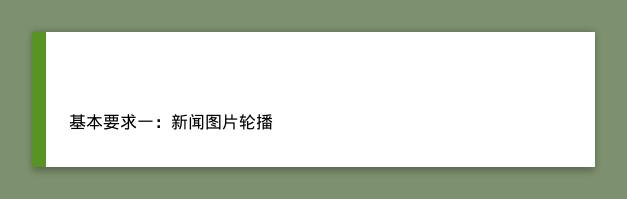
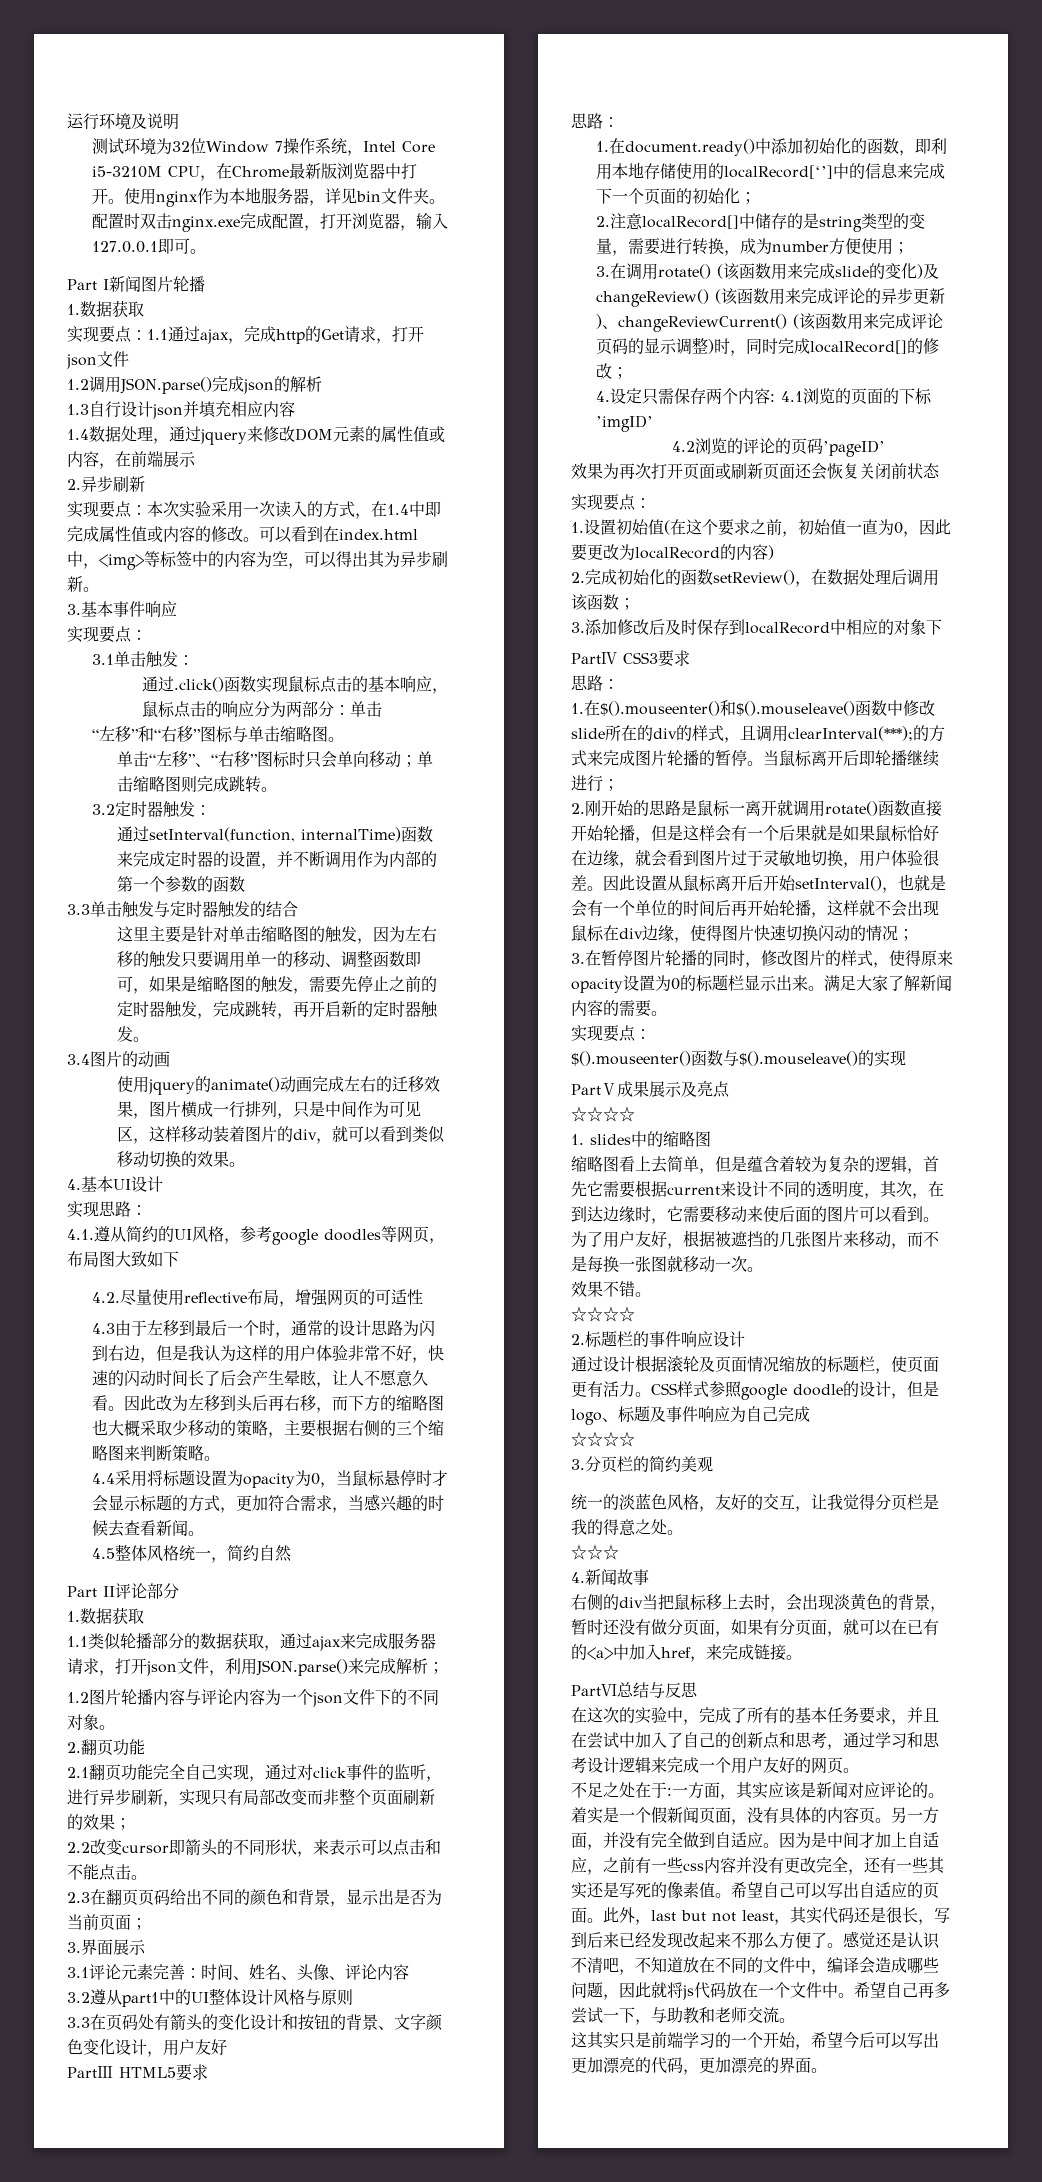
[69,114,273,130] 基本要求一：新闻图片轮播 -> [67,113,179,130] [92,138,436,156] [92,163,418,181] [92,187,446,207] [92,213,449,232] [92,238,207,254] [67,276,205,292] [67,300,144,317] [67,326,424,344] [66,351,129,369] [67,376,322,394] [67,401,295,419] [67,426,445,445] [67,451,196,469] [67,476,145,492] [67,501,441,519] [67,526,418,543] [67,551,448,570] [67,576,99,592] [67,601,177,617] [67,626,147,643] [92,651,195,668] [142,676,449,694] [142,701,383,718] [92,726,345,743] [117,751,434,768] [117,776,278,793] [92,801,212,818] [117,826,434,842] [117,851,438,869] [117,876,246,892] [67,901,298,918] [117,926,438,944] [117,950,422,968] [117,975,438,994] [117,1001,439,1019] [117,1026,150,1042] [67,1051,170,1068] [117,1076,441,1095] [117,1101,422,1119] [117,1126,446,1144] [117,1151,246,1168] [67,1176,163,1192] [67,1201,147,1218] [67,1226,445,1245] [67,1251,179,1267] [92,1289,424,1307] [92,1320,436,1338] [92,1345,445,1363] [92,1370,429,1388] [92,1395,445,1413] [92,1419,445,1438] [92,1445,221,1462] [92,1469,449,1488] [92,1494,445,1513] [92,1520,205,1537] [92,1544,293,1563] [67,1583,179,1599] [67,1607,144,1624] [67,1632,436,1651] [67,1658,444,1676] [67,1689,439,1707] [67,1714,115,1730] [67,1739,145,1756] [67,1763,442,1782] [67,1788,435,1807] [67,1814,131,1830] [67,1839,441,1857] [67,1864,147,1881] [67,1889,442,1907] [67,1914,147,1931] [67,1939,146,1955] [67,1964,409,1981] [67,1988,353,2007] [67,2014,443,2031] [67,2039,227,2057] [67,2064,208,2081] [571,113,619,129] [596,138,948,156] [596,162,946,180] [596,188,757,205] [596,213,926,232] [596,238,910,256] [596,263,940,280] [596,288,946,307] [596,313,944,332] [596,337,940,356] [596,363,629,379] [596,388,933,405] [596,415,654,432] [671,438,885,457] [571,463,940,480] [571,494,651,511] [571,519,951,537] [571,544,774,561] [571,569,939,587] [571,594,635,611] [571,619,942,635] [571,650,690,667] [571,675,619,691] [571,700,935,716] [571,725,945,743] [571,749,939,767] [571,775,619,792] [571,800,942,817] [571,825,939,843] [571,849,939,868] [571,874,946,893] [571,900,939,918] [571,925,914,943] [571,949,953,968] [571,975,952,993] [571,1000,667,1017] [571,1025,651,1042] [571,1050,906,1067] [571,1080,730,1098] [571,1106,635,1122] [571,1131,711,1147] [571,1156,939,1174] [571,1180,944,1199] [571,1206,939,1224] [571,1230,939,1249] [571,1256,763,1273] [571,1281,651,1297] [571,1306,635,1322] [571,1331,745,1348] [571,1355,939,1374] [571,1381,939,1400] [571,1406,810,1425] [571,1431,635,1447] [571,1456,713,1473] [571,1493,939,1512] [571,1519,683,1536] [571,1544,619,1560] [571,1569,649,1585] [571,1593,946,1612] [571,1619,939,1637] [571,1644,802,1662] [571,1682,698,1698] [571,1707,939,1725] [571,1732,940,1750] [571,1757,859,1774] [571,1782,944,1800] [571,1807,939,1825] [571,1832,939,1850] [571,1857,945,1875] [571,1881,939,1899] [571,1907,950,1925] [571,1931,940,1949] [571,1957,939,1975] [571,1981,950,2000] [571,2006,795,2025] [571,2031,939,2050] [571,2056,827,2075] 运行环境及说明 // 测试环境为32位Window 7操作系统，Intel Core i5-3210M CPU，在Chrome最新版浏览器中打开。使用nginx作为本地服务器，详见bin文件夹。配置时双击nginx.exe完成配置，打开浏览器，输入127.0.0.1即可。 // Part I新闻图片轮播 // 1.数据获取 // 实现要点：1.1通过ajax，完成http的Get请求，打开json文件 // 1.2调用JSON.parse()完成json的解析 // 1.3自行设计json并填充相应内容 // 1.4数据处理，通过jquery来修改DOM元素的属性值或内容，在前端展示 // 2.异步刷新 // 实现要点：本次实验采用一次读入的方式，在1.4中即完成属性值或内容的修改。可以看到在index.html中，<img>等标签中的内容为空，可以得出其为异步刷新。 // 3.基本事件响应 // 实现要点： // 3.1单击触发： // 通过.click()函数实现鼠标点击的基本响应，鼠标点击的响应分为两部分：单击 // “左移”和“右移”图标与单击缩略图。 // 单击“左移”、“右移”图标时只会单向移动；单击缩略图则完成跳转。 // 3.2定时器触发： // 通过setInterval(function, internalTime)函数来完成定时器的设置，并不断调用作为内部的第一个参数的函数 // 3.3单击触发与定时器触发的结合 // 这里主要是针对单击缩略图的触发，因为左右移的触发只要调用单一的移动、调整函数即可，如果是缩略图的触发，需要先停止之前的定时器触发，完成跳转，再开启新的定时器触发。 // 3.4图片的动画 // 使用jquery的animate()动画完成左右的迁移效果，图片横成一行排列，只是中间作为可见区，这样移动装着图片的div，就可以看到类似移动切换的效果。 // 4.基本UI设计 // 实现思路： // 4.1.遵从简约的UI风格，参考google doodles等网页，布局图大致如下 // 4.2.尽量使用reflective布局，增强网页的可适性 // 4.3由于左移到最后一个时，通常的设计思路为闪到右边，但是我认为这样的用户体验非常不好，快速的闪动时间长了后会产生晕眩，让人不愿意久看。因此改为左移到头后再右移，而下方的缩略图也大概采取少移动的策略，主要根据右侧的三个缩略图来判断策略。 // 4.4采用将标题设置为opacity为0，当鼠标悬停时才会显示标题的方式，更加符合需求，当感兴趣的时候去查看新闻。 // 4.5整体风格统一，简约自然 // Part II评论部分 // 1.数据获取 // 1.1类似轮播部分的数据获取，通过ajax来完成服务器请求，打开json文件，利用JSON.parse()来完成解析； // 1.2图片轮播内容与评论内容为一个json文件下的不同对象。 // 2.翻页功能 // 2.1翻页功能完全自己实现，通过对click事件的监听，进行异步刷新，实现只有局部改变而非整个页面刷新的效果； // 2.2改变cursor即箭头的不同形状，来表示可以点击和不能点击。 // 2.3在翻页页码给出不同的颜色和背景，显示出是否为当前页面； // 3.界面展示 // 3.1评论元素完善：时间、姓名、头像、评论内容 // 3.2遵从part1中的UI整体设计风格与原则 // 3.3在页码处有箭头的变化设计和按钮的背景、文字颜色变化设计，用户友好 // PartⅢ HTML5要求 // 思路： // 1.在document.ready()中添加初始化的函数，即利用本地存储使用的localRecord[‘’]中的信息来完成下一个页面的初始化； // 2.注意localRecord[]中储存的是string类型的变量，需要进行转换，成为number方便使用； // 3.在调用rotate() (该函数用来完成slide的变化)及changeReview() (该函数用来完成评论的异步更新)、changeReviewCurrent() (该函数用来完成评论页码的显示调整)时，同时完成localRecord[]的修改； // 4.设定只需保存两个内容: 4.1浏览的页面的下标’imgID’ // 4.2浏览的评论的页码’pageID’ // 效果为再次打开页面或刷新页面还会恢复关闭前状态 // 实现要点： // 1.设置初始值(在这个要求之前，初始值一直为0，因此要更改为localRecord的内容) // 2.完成初始化的函数setReview()，在数据处理后调用该函数； // 3.添加修改后及时保存到localRecord中相应的对象下 // PartⅣ CSS3要求 // 思路： // 1.在$().mouseenter()和$().mouseleave()函数中修改slide所在的div的样式，且调用clearInterval(***);的方式来完成图片轮播的暂停。当鼠标离开后即轮播继续进行； // 2.刚开始的思路是鼠标一离开就调用rotate()函数直接开始轮播，但是这样会有一个后果就是如果鼠标恰好在边缘，就会看到图片过于灵敏地切换，用户体验很差。因此设置从鼠标离开后开始setInterval()，也就是会有一个单位的时间后再开始轮播，这样就不会出现鼠标在div边缘，使得图片快速切换闪动的情况； // 3.在暂停图片轮播的同时，修改图片的样式，使得原来opacity设置为0的标题栏显示出来。满足大家了解新闻内容的需要。 // 实现要点： // $().mouseenter()函数与$().mouseleave()的实现 // PartⅤ成果展示及亮点 // ☆☆☆☆ // 1. slides中的缩略图 // 缩略图看上去简单，但是蕴含着较为复杂的逻辑，首先它需要根据current来设计不同的透明度，其次，在到达边缘时，它需要移动来使后面的图片可以看到。为了用户友好，根据被遮挡的几张图片来移动，而不是每换一张图就移动一次。 // 效果不错。 // ☆☆☆☆ // 2.标题栏的事件响应设计 // 通过设计根据滚轮及页面情况缩放的标题栏，使页面更有活力。CSS样式参照google doodle的设计，但是logo、标题及事件响应为自己完成 // ☆☆☆☆ // 3.分页栏的简约美观 // 统一的淡蓝色风格，友好的交互，让我觉得分页栏是我的得意之处。 // ☆☆☆ // 4.新闻故事 // 右侧的div当把鼠标移上去时，会出现淡黄色的背景，暂时还没有做分页面，如果有分页面，就可以在已有的<a>中加入href，来完成链接。 // PartⅥ总结与反思 // 在这次的实验中，完成了所有的基本任务要求，并且在尝试中加入了自己的创新点和思考，通过学习和思考设计逻辑来完成一个用户友好的网页。 // 不足之处在于:一方面，其实应该是新闻对应评论的。着实是一个假新闻页面，没有具体的内容页。另一方面，并没有完全做到自适应。因为是中间才加上自适应，之前有一些css内容并没有更改完全，还有一些其实还是写死的像素值。希望自己可以写出自适应的页面。此外，last but not least，其实代码还是很长，写到后来已经发现改起来不那么方便了。感觉还是认识不清吧，不知道放在不同的文件中，编译会造成哪些问题，因此就将js代码放在一个文件中。希望自己再多尝试一下，与助教和老师交流。 // 这其实只是前端学习的一个开始，希望今后可以写出更加漂亮的代码，更加漂亮的界面。

